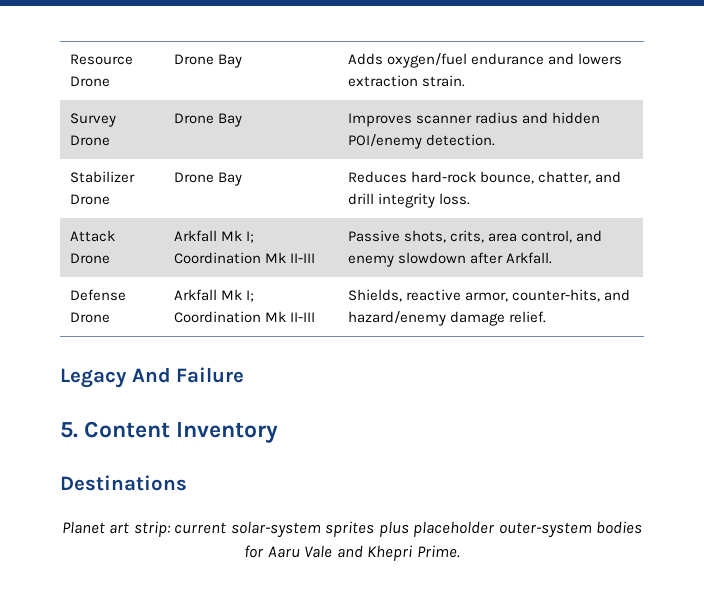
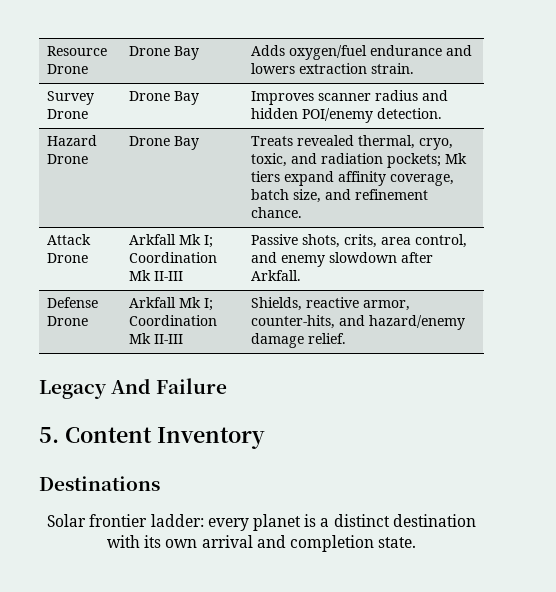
[69,171,135,183] [69,194,110,205] [173,172,242,186] [347,171,621,184] [347,193,470,208] Stabilizer Drone | Drone Bay | Reduces hard-rock bounce, chatter, and drill integrity loss. -> [46,135,97,146] [46,154,88,164] [128,136,199,150] [250,135,453,150] [250,153,467,168] [250,171,454,186] [250,189,428,203] [250,207,302,218] Hazard Drone | Drone Bay | Treats revealed thermal, cryo, toxic, and radiation pockets; Mk tiers expand affinity coverage, batch size, and refinement chance.
[61,521,643,538] [244,545,460,561] Planet art strip: current solar-system sprites plus placeholder outer-system bodies for Aaru Vale and Khepri Prime. -> [47,514,476,531] [106,535,417,552] Solar frontier ladder: every planet is a distinct destination with its own arrival and completion state.

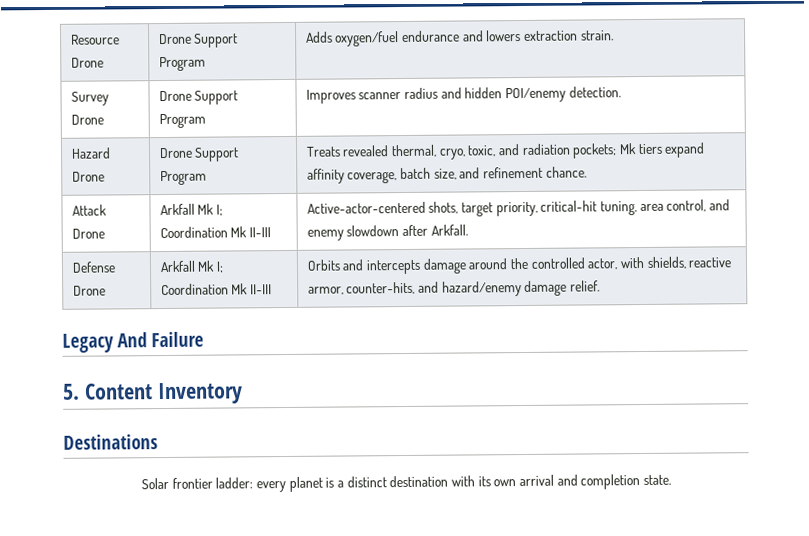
[173,46,199,60] Bay -> [194,33,239,48] [158,56,206,72] Support Program
[173,91,199,105] Bay -> [194,90,239,105] [158,113,206,129] Support Program
[173,136,199,150] Bay -> [194,147,240,162] [159,170,207,186] Support Program
[250,234,377,248] Passive shots, crits, -> [306,200,637,217] Active-actor-centered shots, target priority, critical-hit tuning,
[250,297,302,311] Shields, -> [306,256,687,275] Orbits and intercepts damage around the controlled actor, with shields,

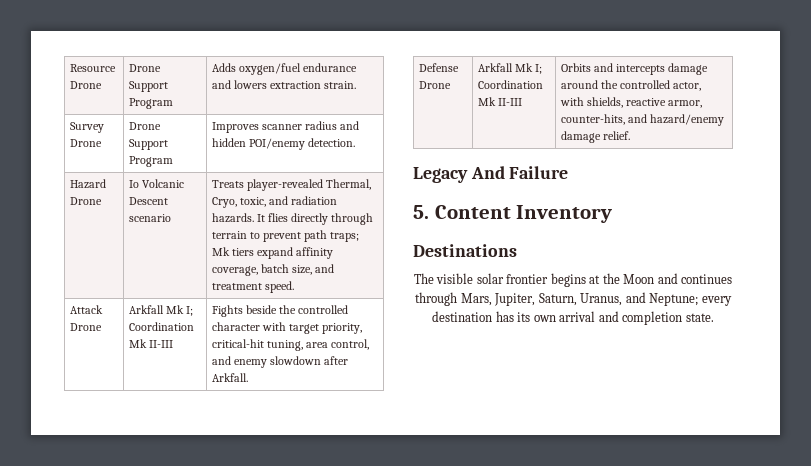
[158,147,240,162] [159,170,207,186] [305,143,618,160] Drone Support Program | Treats revealed thermal, cryo, toxic, and radiation pockets; -> [129,179,185,188] [129,197,169,205] [129,214,172,222] [212,179,372,191] [212,196,338,208] [212,213,374,225] [212,230,360,242] Io Volcanic Descent scenario | Treats player-revealed Thermal, Cryo, toxic, and radiation hazards. It flies directly through terrain to prevent path traps;
[482,166,587,179] refinement chance. -> [212,281,295,293] treatment speed.
[306,201,459,214] Active-actor-centered shots, -> [212,305,349,317] [212,322,287,331] Fights beside the controlled character with
[141,475,475,493] Solar frontier ladder: every planet is a distinct destination with -> [413,273,733,287] [415,292,732,306] [432,311,514,322] The visible solar frontier begins at the Moon and continues through Mars, Jupiter, Saturn, Uranus, and Neptune; every destination has

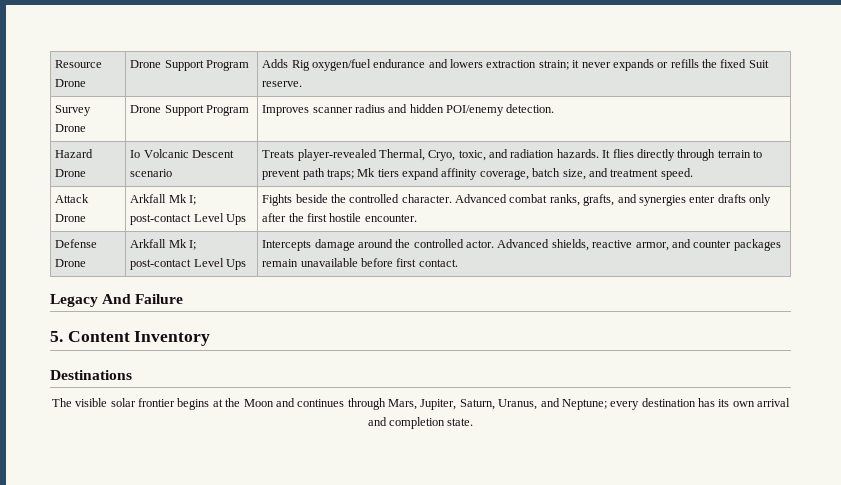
(237, 67) none -> [291,60,310,71] Rig
[324,81,357,89] strain. -> [538,59,769,71] [262,81,303,87] strain; it never expands or refills the fixed Suit reserve.
[129,322,195,331] [129,339,174,348] Coordination Mk II-III -> [130,213,246,225] post-contact Level Ups
[212,322,363,334] [212,339,370,351] [212,356,349,368] [212,373,249,382] character with target priority, critical-hit tuning, area control, and enemy slowdown after Arkfall. -> [401,194,772,206] [262,213,417,222] character. Advanced combat ranks, grafts, and synergies enter drafts only after the first hostile encounter.
[478,80,544,89] [478,97,523,106] [561,63,666,75] Coordination Mk II-III | Orbits and intercepts -> [130,258,246,270] [262,240,312,251] post-contact Level Ups | Intercepts
[673,82,702,91] [560,97,585,106] actor, with -> [466,239,550,248] actor. Advanced
[561,114,725,126] [561,131,631,143] counter-hits, and hazard/enemy damage relief. -> [671,239,781,251] [262,258,458,267] and counter packages remain unavailable before first contact.

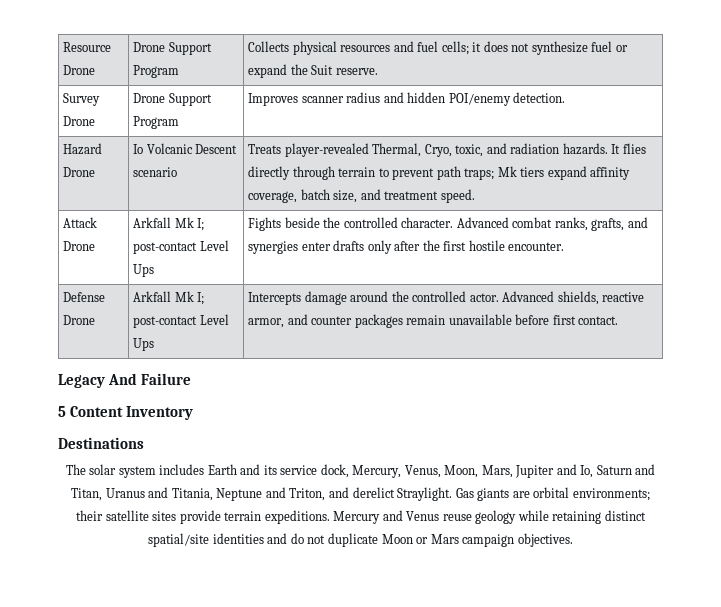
[262,59,747,71] Adds Rig oxygen/fuel endurance and lowers extraction strain; it never expands or refills the fixed -> [248,41,629,55] [248,64,308,78] Collects physical resources and fuel cells; it does not synthesize fuel or expand the
[50,331,63,342] 5. -> [58,406,66,417] 5
[75,398,791,410] [367,417,474,429] visible solar frontier begins at the Moon and continues through Mars, Jupiter, Saturn, Uranus, and Neptune; every destination has its own arrival and completion state. -> [89,464,656,478] [71,487,650,501] [76,510,646,524] [148,533,573,547] solar system includes Earth and its service dock, Mercury, Venus, Moon, Mars, Jupiter and Io, Saturn and Titan, Uranus and Titania, Neptune and Triton, and derelict Straylight. Gas giants are orbital environments; their satellite sites provide terrain expeditions. Mercury and Venus reuse geology while retaining distinct spatial/site identities and do not duplicate Moon or Mars campaign objectives.

